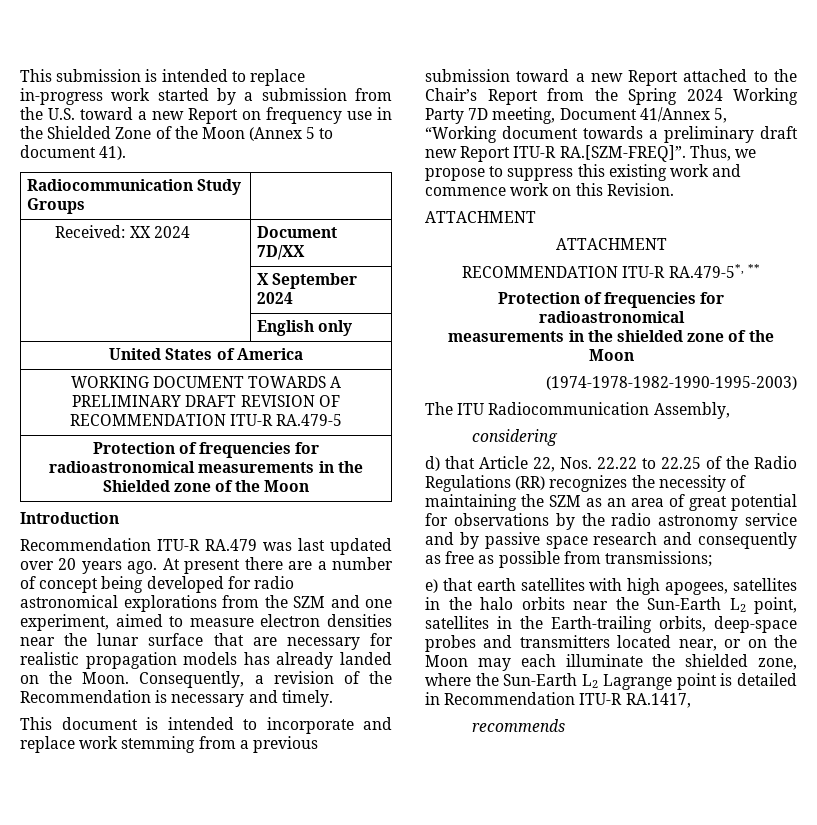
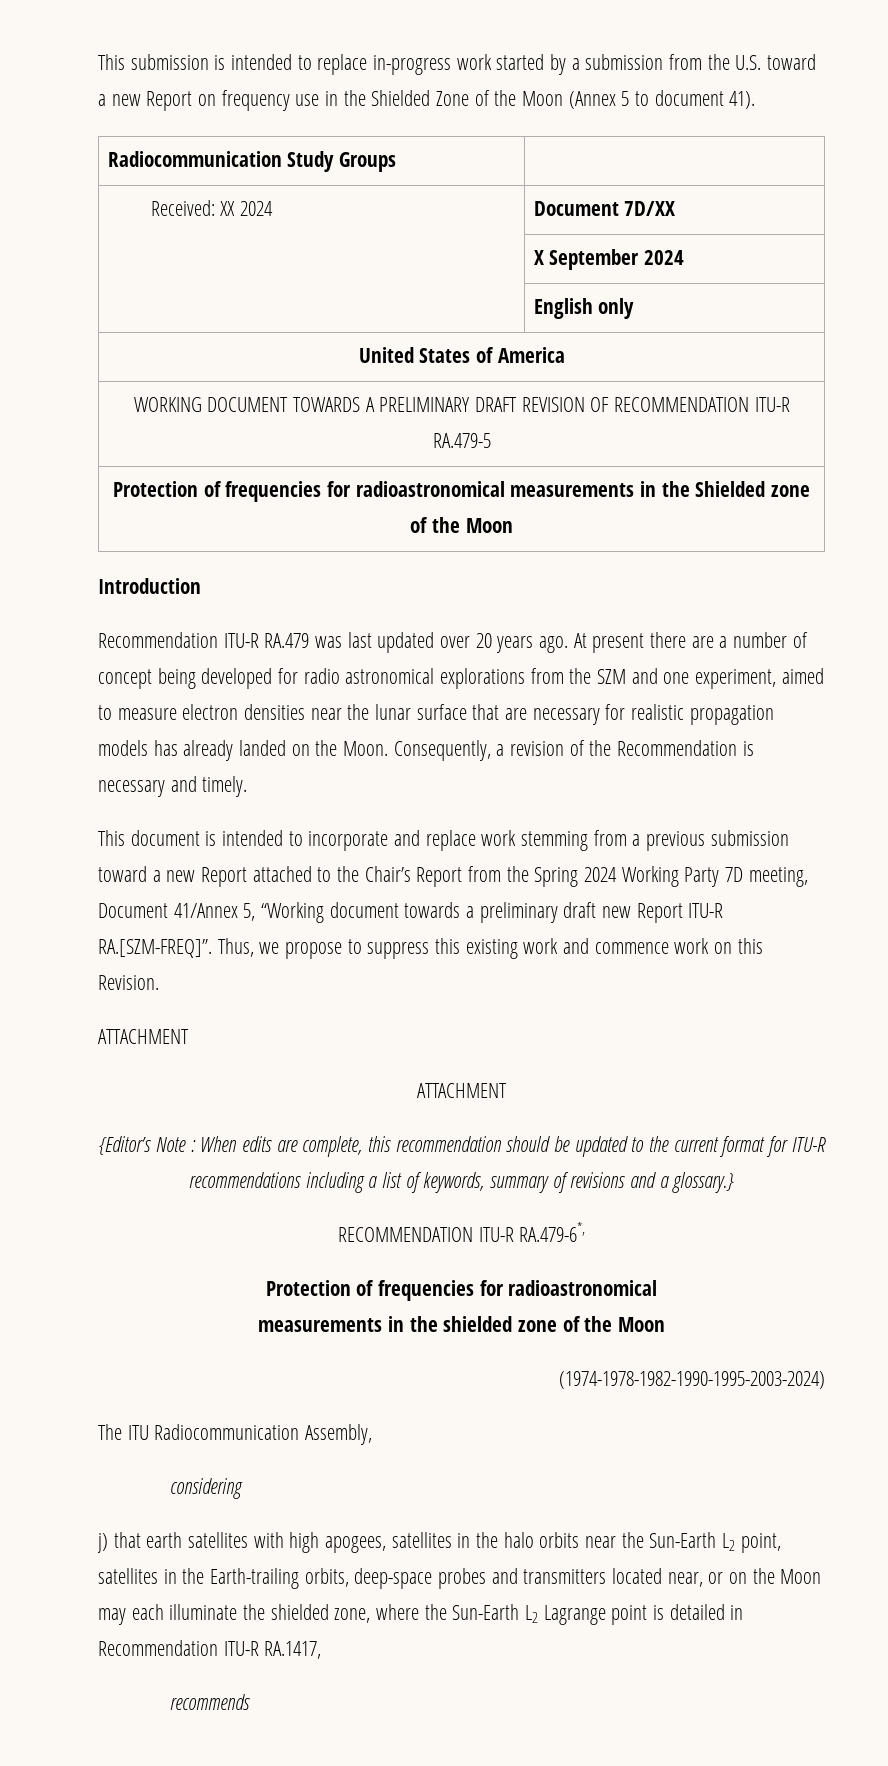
[462,264,760,278] // RECOMMENDATION ITU-R RA.479-5*, ** -> [98,1136,826,1157] [188,1172,735,1193] [337,1222,586,1242] // {Editor’s Note : When edits are complete, this recommendation should be updated to the current format for ITU-R recommendations including a list of keywords, summary of revisions and a glossary.} // RECOMMENDATION ITU-R RA.479-6*,
[546,376,797,390] (1974-1978-1982-1990-1995-2003) -> [559,1371,825,1389] (1974-1978-1982-1990-1995-2003-2024)
[425,456,797,472] [425,475,746,492] [425,494,797,511] [425,513,797,530] [425,532,797,549] [425,551,712,568] [425,579,438,593] d) that Article 22, Nos. 22.22 to 22.25 of the Radio Regulations (RR) recognizes the necessity of maintaining the SZM as an area of great potential for observations by the radio astronomy service and by passive space research and consequently as free as possible from transmissions; // e) -> [97,1533,108,1553] j)

